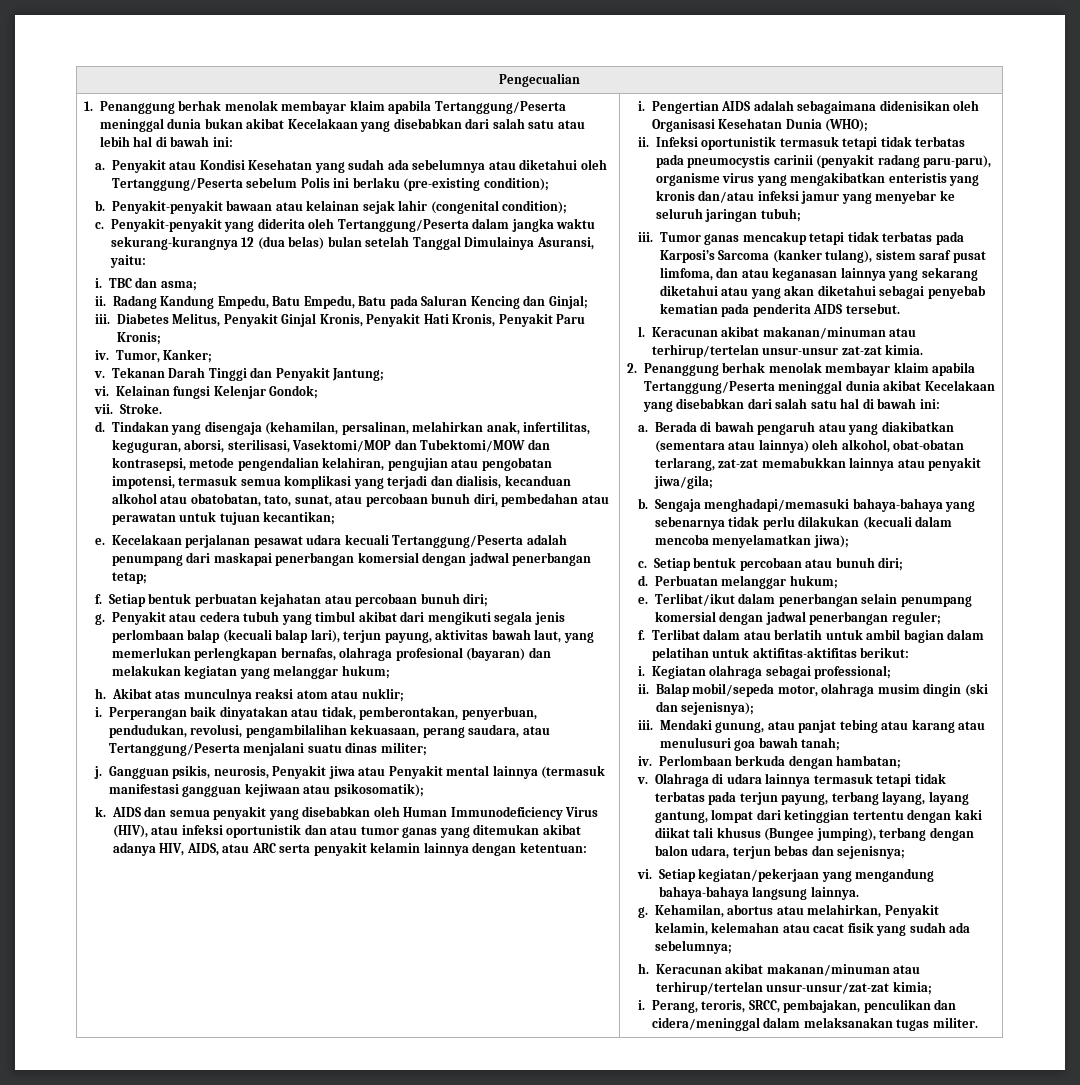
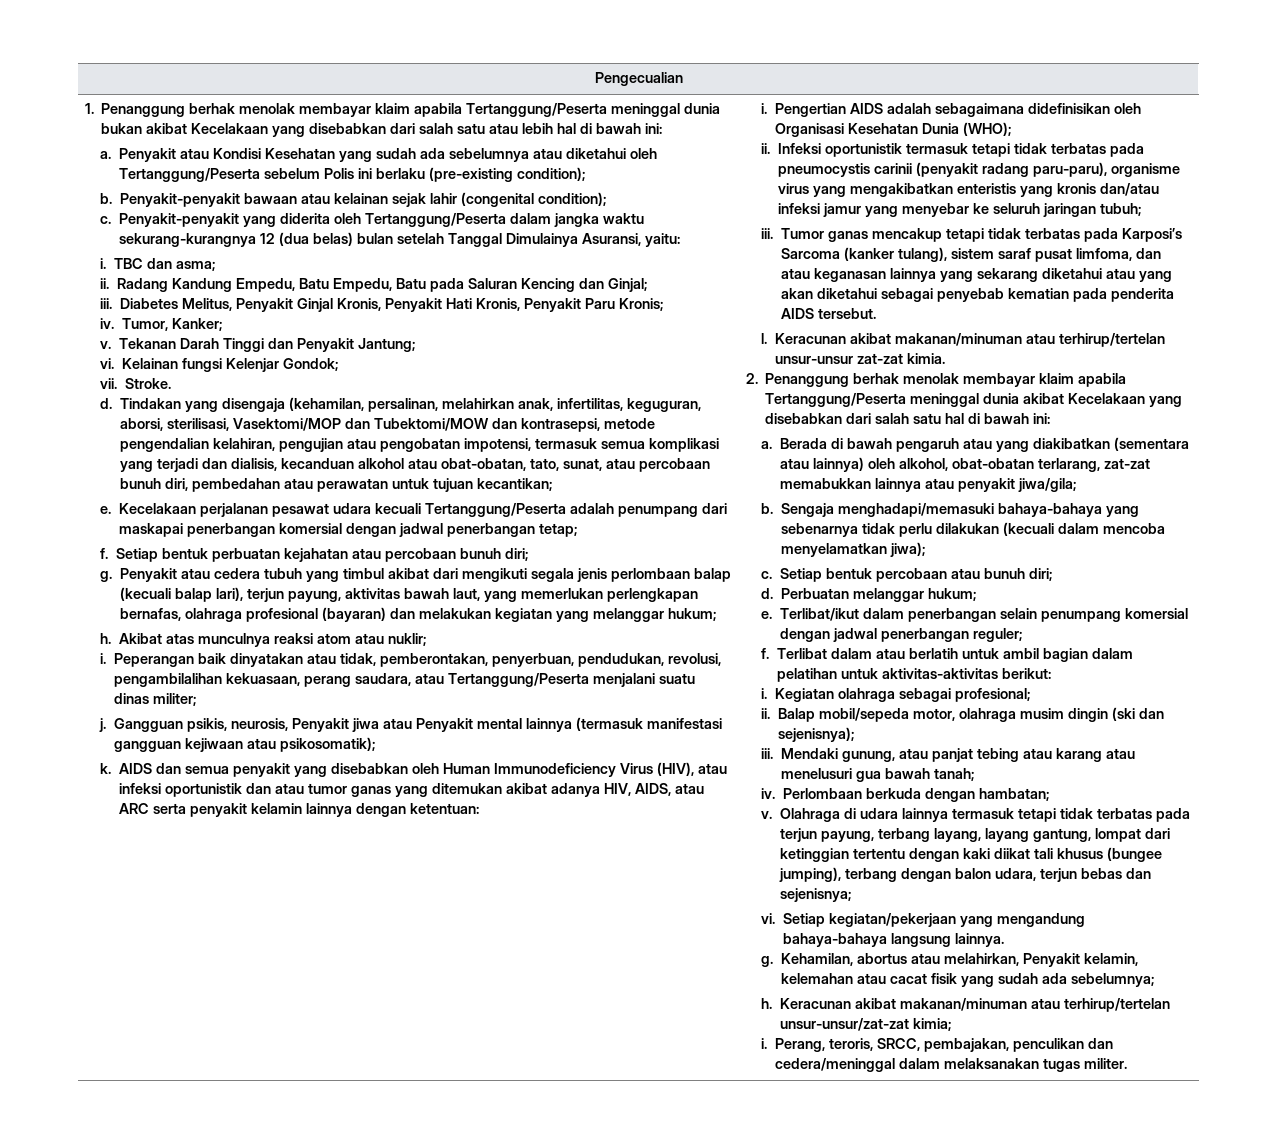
[190,493,261,507] obatobatan, -> [440,458,526,471] obat-obatan,
[108,707,187,720] Perperangan -> [113,653,194,667] Peperangan
[879,100,950,111] didenisikan -> [1027,103,1110,114] didefinisikan
[752,647,857,658] aktifitas-aktifitas -> [881,668,998,679] aktivitas-aktivitas
[814,665,892,679] professional; -> [954,688,1030,702] profesional;
[659,737,756,751] menulusuri goa -> [780,768,881,782] menelusuri gua
[764,828,815,841] (Bungee -> [1106,847,1162,862] (bungee
[651,1017,760,1031] cidera/meninggal -> [774,1058,895,1072] cedera/meninggal

